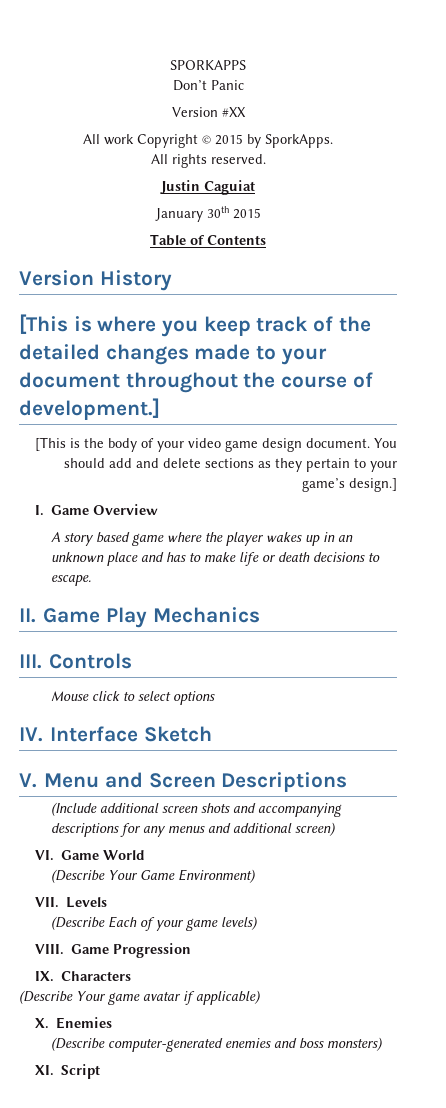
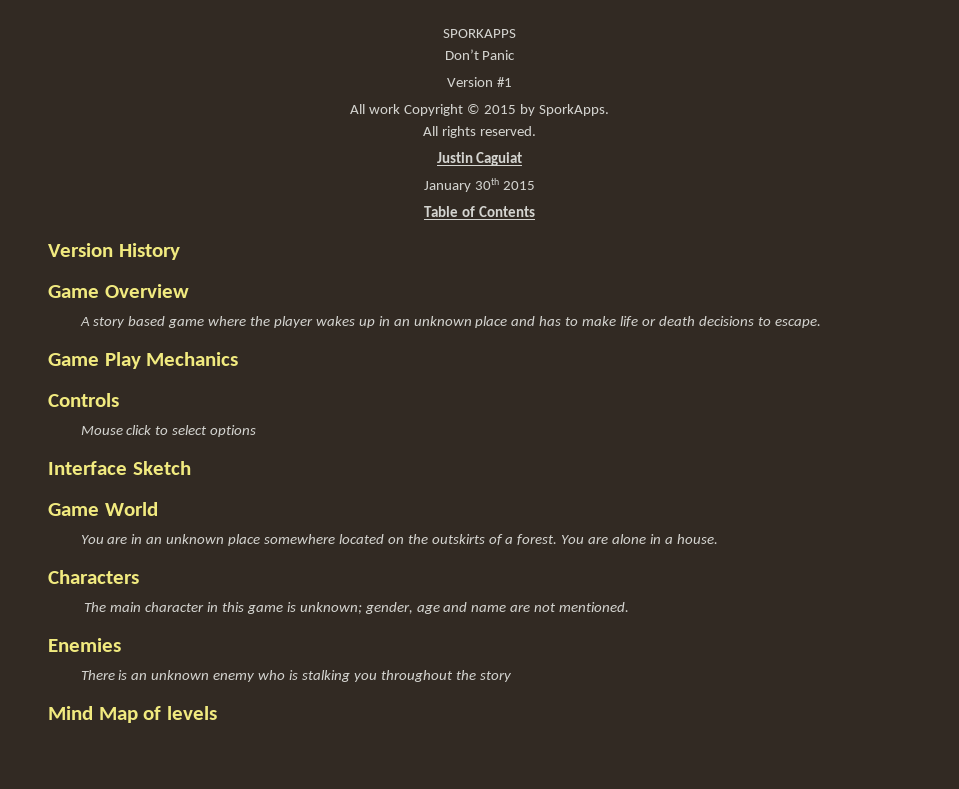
[221,107,246,117] #XX -> [496,77,512,87] #1
[19,314,371,337] [19,344,327,365] [19,372,373,393] [19,398,160,420] [35,437,397,452] [64,458,397,472] [302,478,397,492] [35,505,45,516] [This is where you keep track of the detailed changes made to your document throughout the course of development.] // [This is the body of your video game design document. You should add and delete sections as they pertain to your game’s design.] // I. -> (180, 251) none
[19,608,36,623] II. -> (821, 323) none
[19,654,42,669] III. -> (239, 359) none
[19,727,43,742] IV. -> (257, 431) none
[19,772,348,792] [51,802,343,817] [51,822,337,837] [35,850,146,861] [51,869,257,883] [35,897,108,908] [51,916,259,931] [35,943,192,958] [35,971,132,982] [19,990,261,1005] [35,1017,113,1029] [51,1037,384,1052] [35,1064,101,1079] V. Menu and Screen Descriptions // (Include additional screen shots and accompanying descriptions for any menus and additional screen) // VI. Game World // (Describe Your Game Environment) // VII. Levels // (Describe Each of your game levels) // VIII. Game Progression // IX. Characters // (Describe Your game avatar if applicable) // X. Enemies // (Describe computer-generated enemies and boss monsters) // XI. Script -> [48,502,158,516] [80,534,718,546] [48,570,139,584] [84,602,630,614] [48,638,121,652] [80,670,512,682] [48,706,217,723] Game World // You are in an unknown place somewhere located on the outskirts of a forest. You are alone in a house. // Characters // The main character in this game is unknown; gender, age and name are not mentioned. // Enemies // There is an unknown enemy who is stalking you throughout the story // Mind Map of levels

